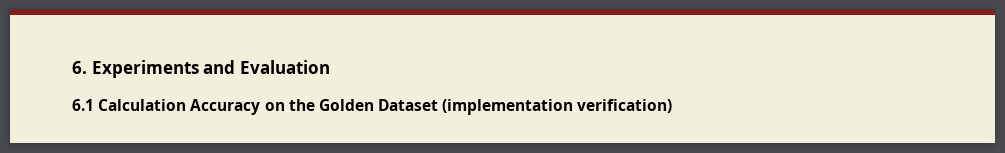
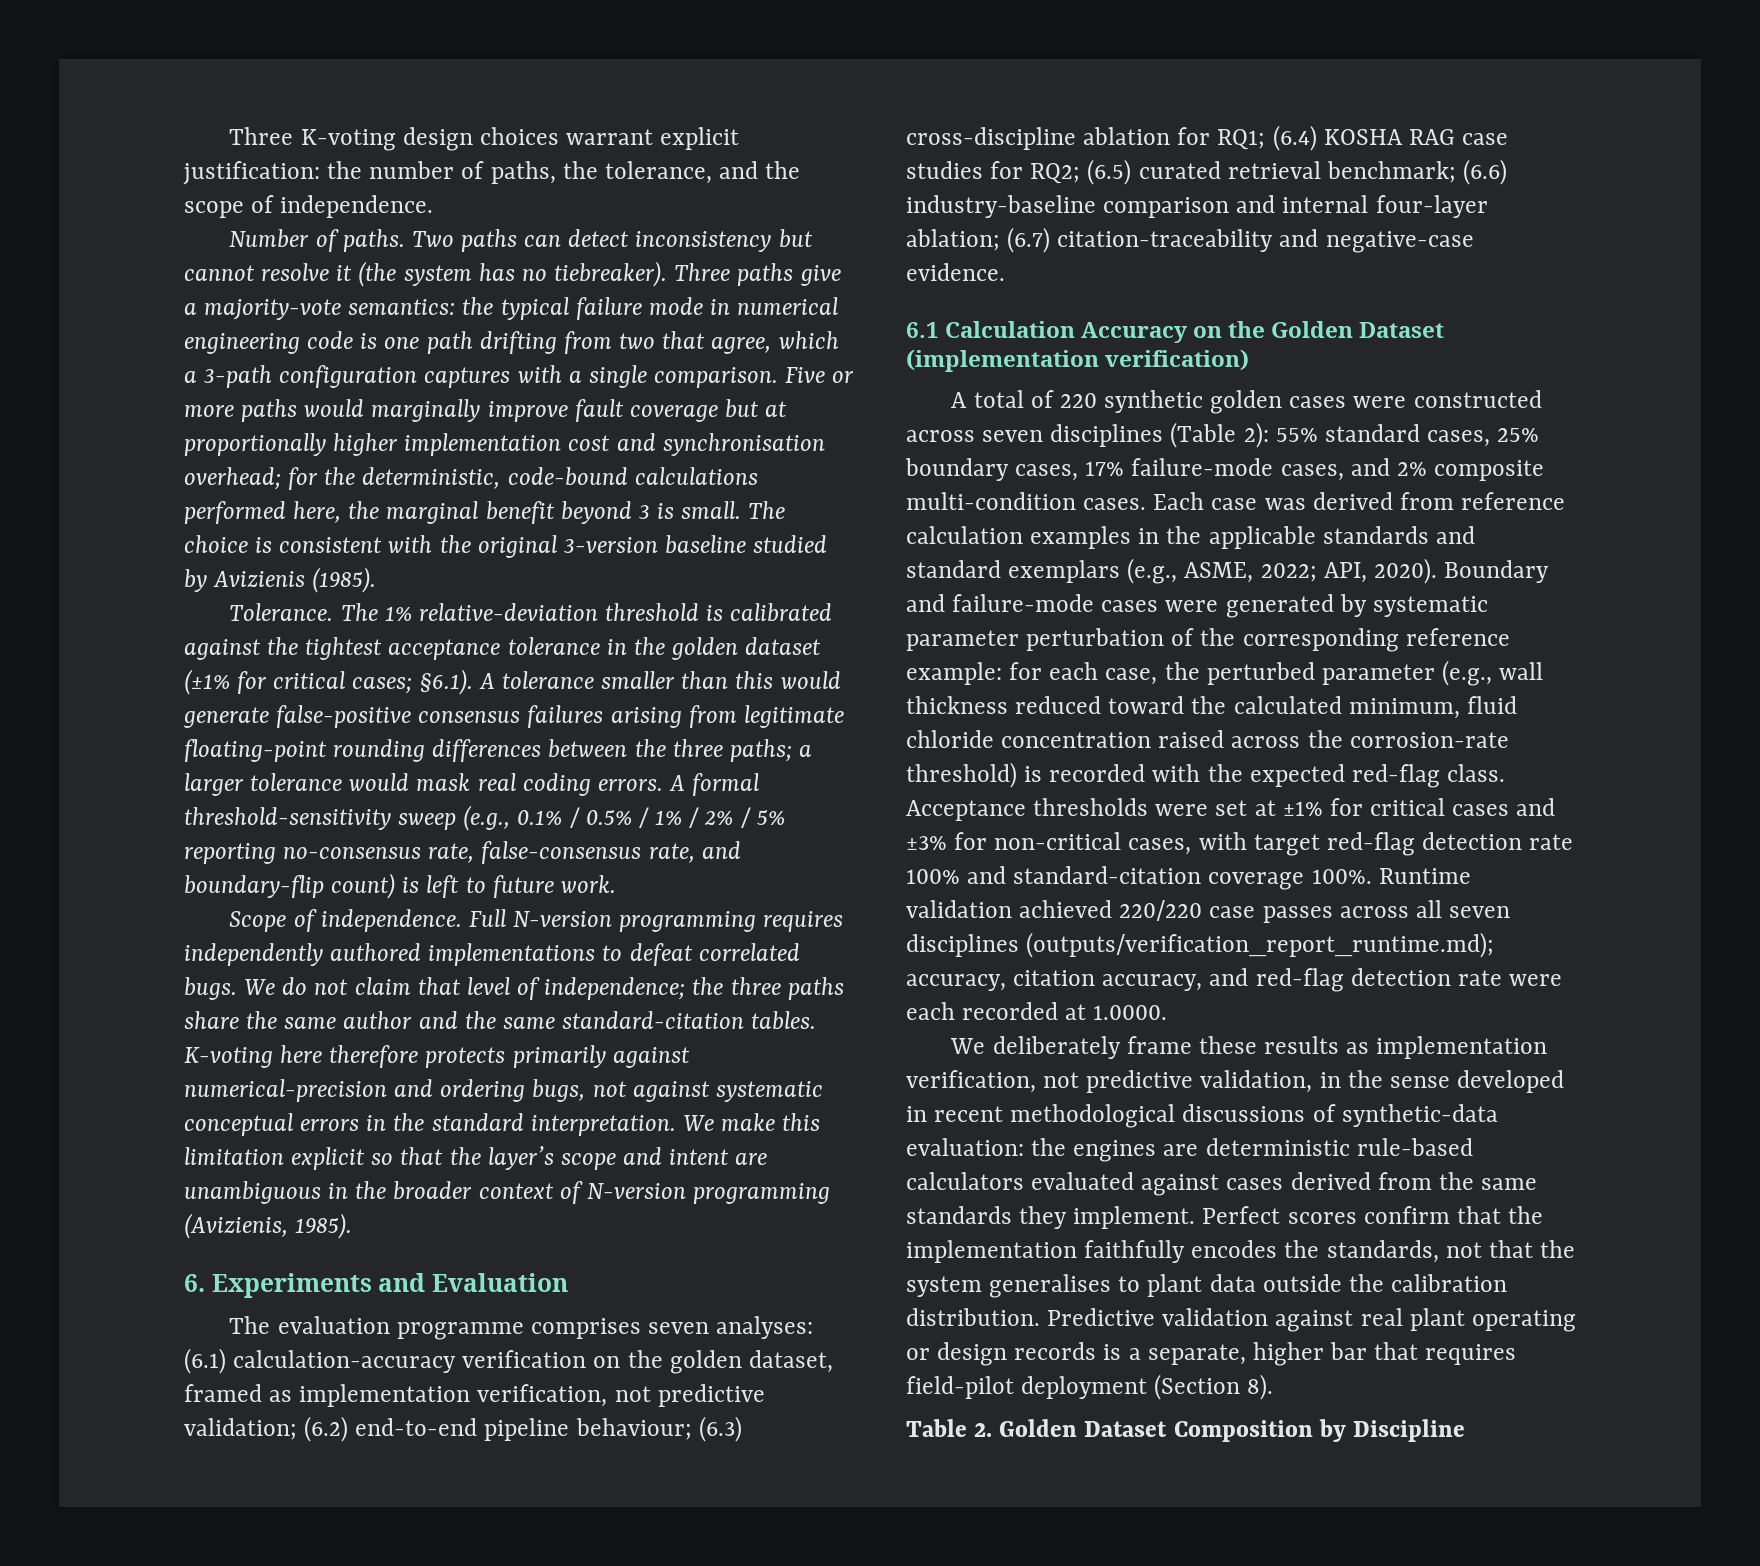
[72,60,330,78] 6. Experiments and Evaluation -> [229,127,740,151] [183,161,801,185] [184,195,434,218] [229,229,813,252] [184,261,841,287] [184,297,839,320] [184,331,839,354] [184,365,855,388] [184,399,788,422] [184,433,825,456] [184,467,758,490] [184,501,786,524] [184,535,828,558] [184,567,377,593] [229,603,833,622] [184,637,822,660] [184,669,841,695] [183,705,844,728] [184,739,813,762] [184,773,760,796] [184,805,785,831] [184,841,741,864] [184,873,616,899] [229,909,844,932] [184,943,800,966] [184,977,844,1000] [184,1011,817,1030] [184,1045,690,1068] [184,1079,823,1102] [184,1113,821,1136] [184,1146,768,1170] [184,1181,831,1204] [184,1213,353,1239] [184,1273,568,1298] [229,1316,814,1340] [184,1348,833,1374] [184,1384,765,1407] [184,1416,742,1442] [906,125,1509,151] [906,159,1508,185] [906,195,1488,218] [906,227,1474,253] [906,263,1005,281] Three K-voting design choices warrant explicit justification: the number of paths, the tolerance, and the scope of independence. // Number of paths. Two paths can detect inconsistency but cannot resolve it (the system has no tiebreaker). Three paths give a majority-vote semantics: the typical failure mode in numerical engineering code is one path drifting from two that agree, which a 3-path configuration captures with a single comparison. Five or more paths would marginally improve fault coverage but at proportionally higher implementation cost and synchronisation overhead; for the deterministic, code-bound calculations performed here, the marginal benefit beyond 3 is small. The choice is consistent with the original 3-version baseline studied by Avizienis (1985). // Tolerance. The 1% relative-deviation threshold is calibrated against the tightest acceptance tolerance in the golden dataset (±1% for critical cases; §6.1). A tolerance smaller than this would generate false-positive consensus failures arising from legitimate floating-point rounding differences between the three paths; a larger tolerance would mask real coding errors. A formal threshold-sensitivity sweep (e.g., 0.1% / 0.5% / 1% / 2% / 5% reporting no-consensus rate, false-consensus rate, and boundary-flip count) is left to future work. // Scope of independence. Full N-version programming requires independently authored implementations to defeat correlated bugs. We do not claim that level of independence; the three paths share the same author and the same standard-citation tables. K-voting here therefore protects primarily against numerical-precision and ordering bugs, not against systematic conceptual errors in the standard interpretation. We make this limitation explicit so that the layer’s scope and intent are unambiguous in the broader context of N-version programming (Avizienis, 1985). // 6. Experiments and Evaluation // The evaluation programme comprises seven analyses: (6.1) calculation-accuracy verification on the golden dataset, framed as implementation verification, not predictive validation; (6.2) end-to-end pipeline behaviour; (6.3) cross-discipline ablation for RQ1; (6.4) KOSHA RAG case studies for RQ2; (6.5) curated retrieval benchmark; (6.6) industry-baseline comparison and internal four-layer ablation; (6.7) citation-traceability and negative-case evidence.
(673, 106) none -> [951,390,1542,414] [906,422,1540,448] [905,458,1545,481] [906,492,1566,510] [906,526,1475,549] [906,558,1550,584] [906,594,1488,618] [906,628,1510,652] [906,660,1544,686] [906,696,1517,719] [906,730,1509,748] [906,762,1506,788] [906,798,1556,821] [906,832,1574,856] [906,866,1471,890] [906,900,1511,923] [906,932,1495,958] [906,968,1563,992] [906,1002,1168,1020] [950,1036,1548,1059] [906,1070,1565,1093] [906,1104,1498,1128] [906,1138,1473,1162] [906,1172,1538,1196] [906,1206,1544,1229] [906,1240,1576,1263] [906,1274,1508,1298] [906,1308,1576,1332] [906,1342,1517,1366] [906,1374,1274,1400] [906,1419,1465,1442] // A total of 220 synthetic golden cases were constructed across seven disciplines (Table 2): 55% standard cases, 25% boundary cases, 17% failure-mode cases, and 2% composite multi-condition cases. Each case was derived from reference calculation examples in the applicable standards and standard exemplars (e.g., ASME, 2022; API, 2020). Boundary and failure-mode cases were generated by systematic parameter perturbation of the corresponding reference example: for each case, the perturbed parameter (e.g., wall thickness reduced toward the calculated minimum, fluid chloride concentration raised across the corrosion-rate threshold) is recorded with the expected red-flag class. Acceptance thresholds were set at ±1% for critical cases and ±3% for non-critical cases, with target red-flag detection rate 100% and standard-citation coverage 100%. Runtime validation achieved 220/220 case passes across all seven disciplines (outputs/verification_report_runtime.md); accuracy, citation accuracy, and red-flag detection rate were each recorded at 1.0000. // We deliberately frame these results as implementation verification, not predictive validation, in the sense developed in recent methodological discussions of synthetic-data evaluation: the engines are deterministic rule-based calculators evaluated against cases derived from the same standards they implement. Perfect scores confirm that the implementation faithfully encodes the standards, not that the system generalises to plant data outside the calibration distribution. Predictive validation against real plant operating or design records is a separate, higher bar that requires field-pilot deployment (Section 8). // Table 2. Golden Dataset Composition by Discipline

